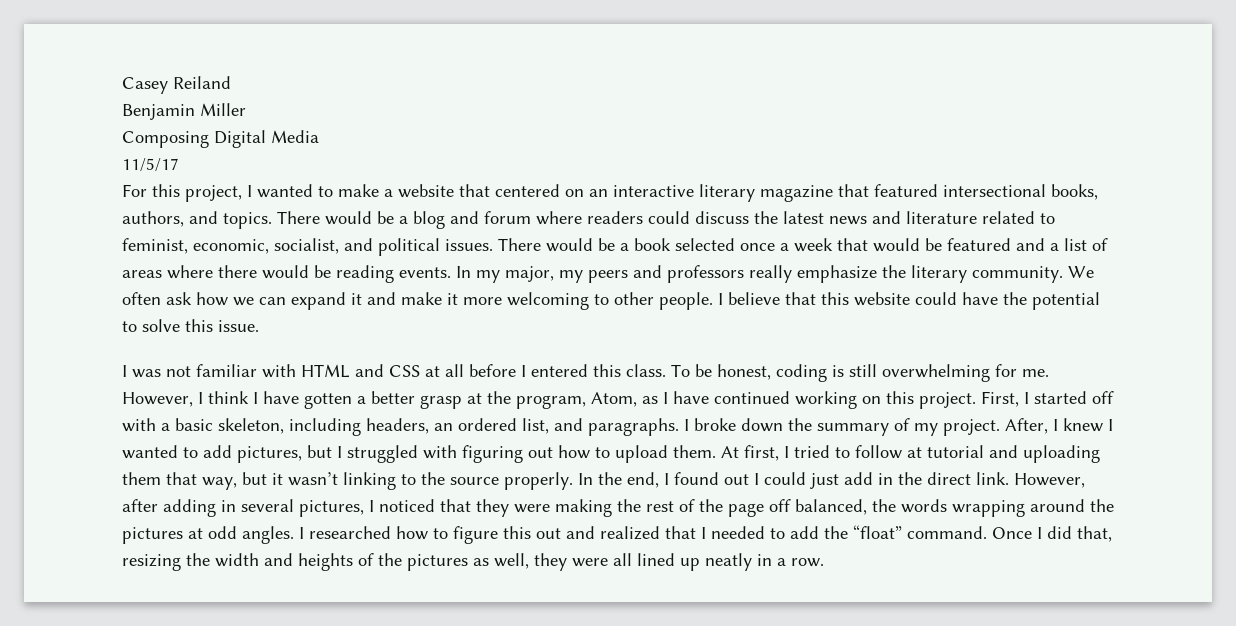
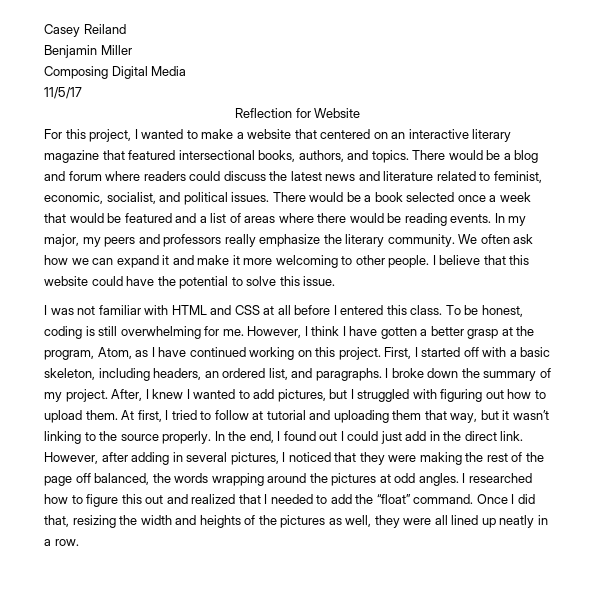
(179, 165) none -> [234,108,361,118] // Reflection for Website

